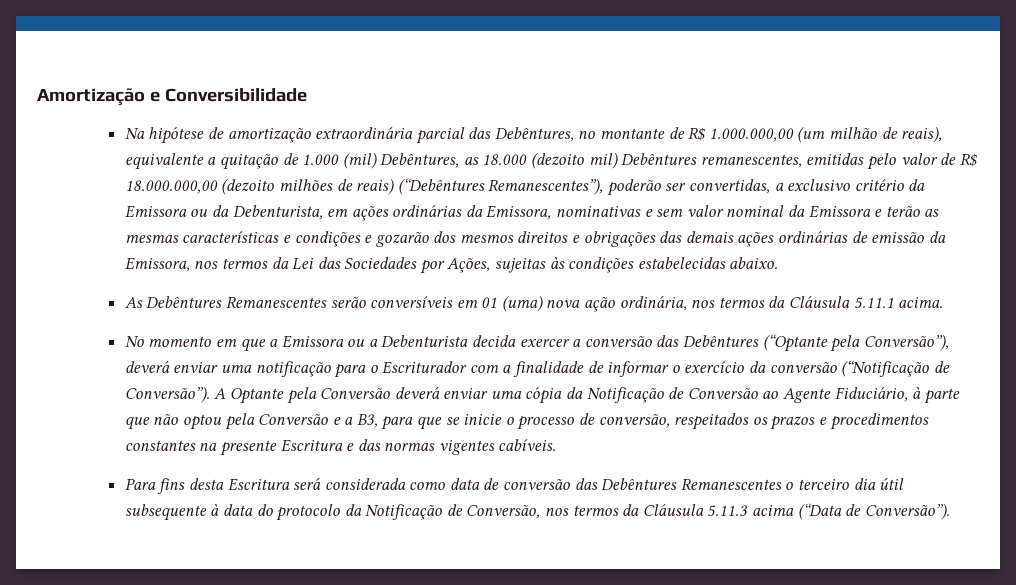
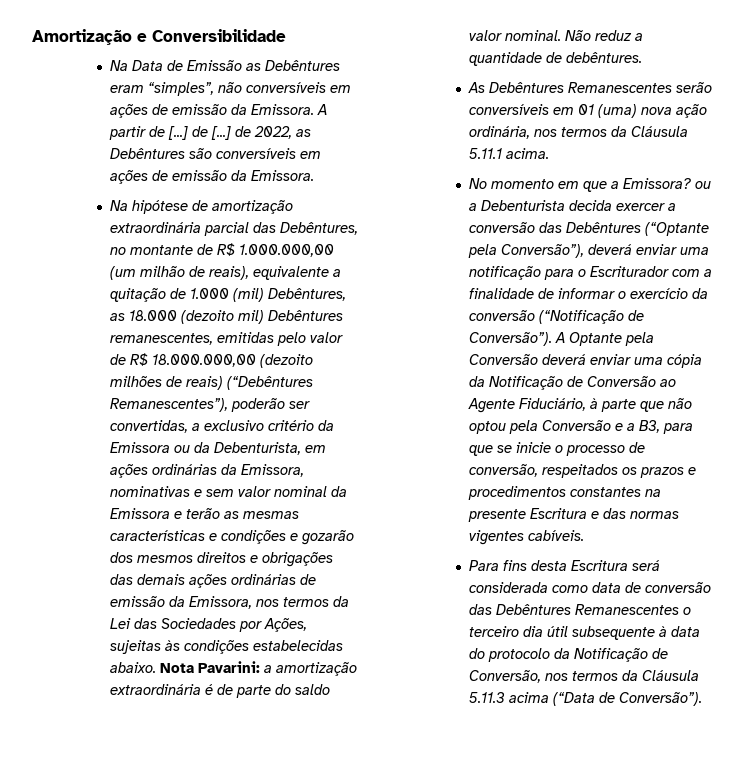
(307, 95) none -> [109,60,340,71] [109,82,351,96] [109,104,327,118] [108,126,311,140] [109,148,321,159] [109,170,314,184] // Na Data de Emissão as Debêntures eram “simples”, não conversíveis em ações de emissão da Emissora. A partir de [...] de [...] de 2022, as Debêntures são conversíveis em ações de emissão da Emissora.
(779, 263) none -> [159,661,357,676] [109,684,330,698] [468,30,643,41] [468,52,642,66] Nota Pavarini: a amortização extraordinária é de parte do saldo valor nominal. Não reduz a quantidade de debêntures.
[281,335,344,348] Emissora -> [622,178,691,189] Emissora?

